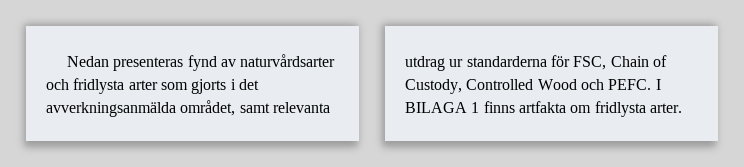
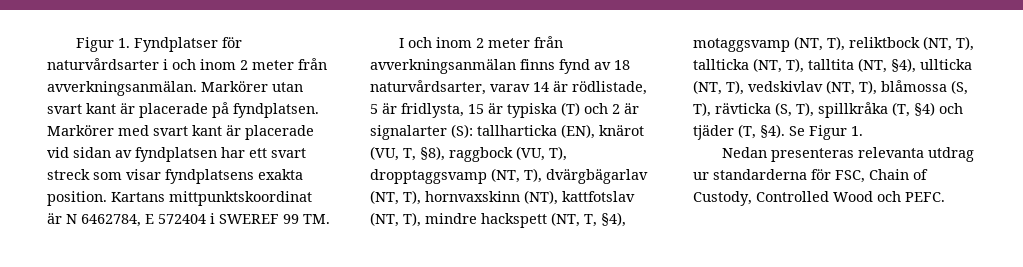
[67,54,336,71] [46,78,259,94] [46,100,270,117] Nedan presenteras fynd av naturvårdsarter och fridlysta arter som gjorts i det avverkningsanmälda området, samt -> [75,37,242,52] [47,58,327,70] [47,81,303,96] [47,102,319,118] [47,125,314,140] [47,147,306,162] [47,169,303,184] [47,191,312,206] [47,213,330,227] [398,36,563,48] [370,59,630,74] [370,80,647,95] [370,102,639,118] [370,124,644,140] [370,146,567,162] [370,168,648,184] [370,190,635,205] [370,212,626,228] [693,36,974,52] [693,58,972,73] [693,80,968,95] [693,102,963,118] [693,124,863,140] [721,147,854,162] Figur 1. Fyndplatser för naturvårdsarter i och inom 2 meter från avverkningsanmälan. Markörer utan svart kant är placerade på fyndplatsen. Markörer med svart kant är placerade vid sidan av fyndplatsen har ett svart streck som visar fyndplatsens exakta position. Kartans mittpunktskoordinat är N 6462784, E 572404 i SWEREF 99 TM. // I och inom 2 meter från avverkningsanmälan finns fynd av 18 naturvårdsarter, varav 14 är rödlistade, 5 är fridlysta, 15 är typiska (T) och 2 är signalarter (S): tallharticka (EN), knärot (VU, T, §8), raggbock (VU, T), dropptaggsvamp (NT, T), dvärgbägarlav (NT, T), hornvaxskinn (NT), kattfotslav (NT, T), mindre hackspett (NT, T, §4), motaggsvamp (NT, T), reliktbock (NT, T), tallticka (NT, T), talltita (NT, §4), ullticka (NT, T), vedskivlav (NT, T), blåmossa (S, T), rävticka (S, T), spillkråka (T, §4) och tjäder (T, §4). Se Figur 1. // Nedan presenteras
[655,79,661,90] [405,101,682,117] I BILAGA 1 finns artfakta om fridlysta arter. -> (945, 197) none

